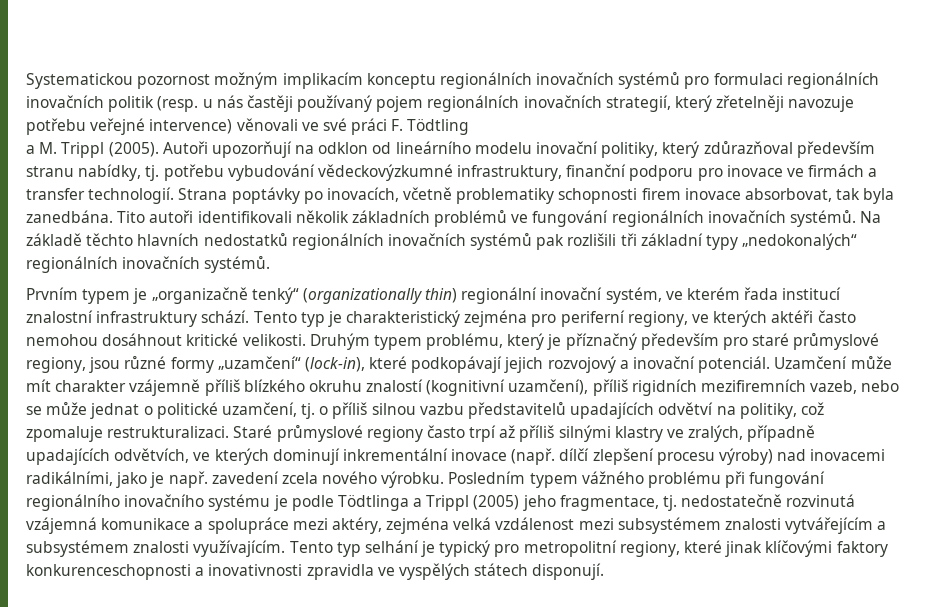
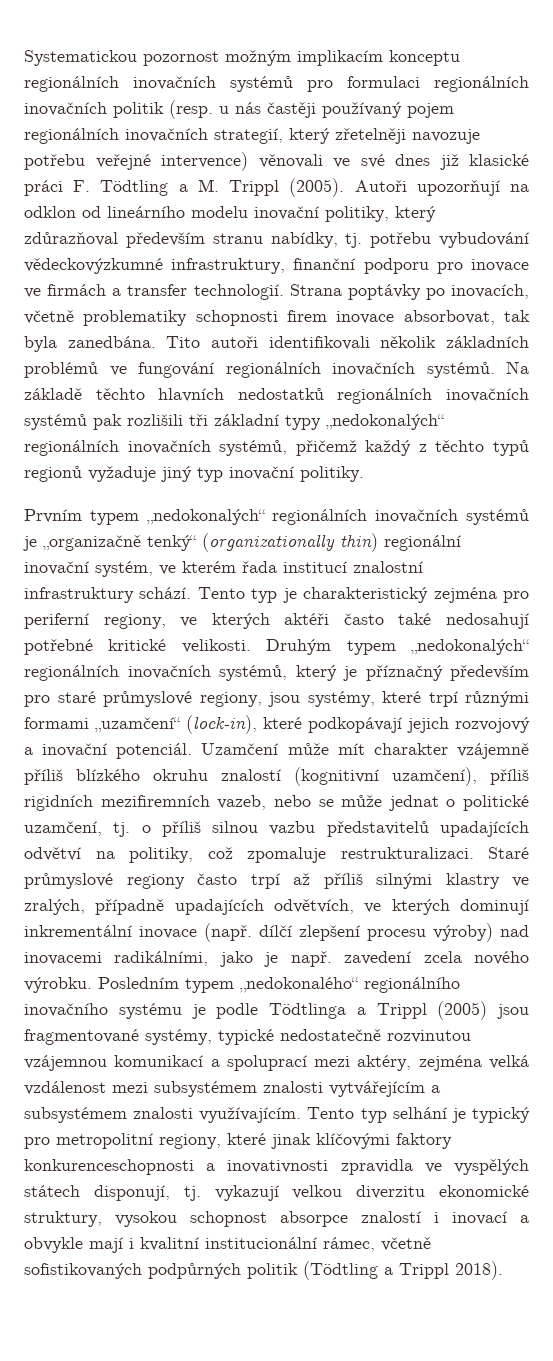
(347, 124) none -> [395,154,529,170] dnes již klasické
(470, 127) // -> (169, 188) none
[204,256,271,273] [26,287,131,304] systémů. // Prvním typem -> [219,440,529,456] [24,466,364,482] [24,509,529,525] systémů, přičemž každý z těchto typů regionů vyžaduje jiný typ inovační politiky. // Prvním typem „nedokonalých“ regionálních inovačních systémů
[26,333,183,346] nemohou dosáhnout -> [398,613,529,629] [24,639,93,655] také nedosahují potřebné
[426,333,504,350] problému, -> [411,639,529,655] [24,665,287,681] „nedokonalých“ regionálních inovačních systémů,
[124,356,214,373] různé formy -> [307,691,529,707] [24,717,89,729] systémy, které trpí různými formami
[581,471,826,488] vážného problému při fungování -> [240,977,358,993] „nedokonalého“
[522,494,856,511] [26,517,289,534] jeho fragmentace, tj. nedostatečně rozvinutá vzájemná komunikace a spolupráce -> [497,1004,529,1019] [24,1029,471,1045] [24,1055,307,1071] jsou fragmentované systémy, typické nedostatečně rozvinutou vzájemnou komunikací a spoluprací
[532,563,605,580] disponují. -> [93,1185,529,1201] [24,1211,529,1227] [24,1237,431,1253] [24,1261,503,1280] disponují, tj. vykazují velkou diverzitu ekonomické struktury, vysokou schopnost absorpce znalostí i inovací a obvykle mají i kvalitní institucionální rámec, včetně sofistikovaných podpůrných politik (Tödtling a Trippl 2018).

